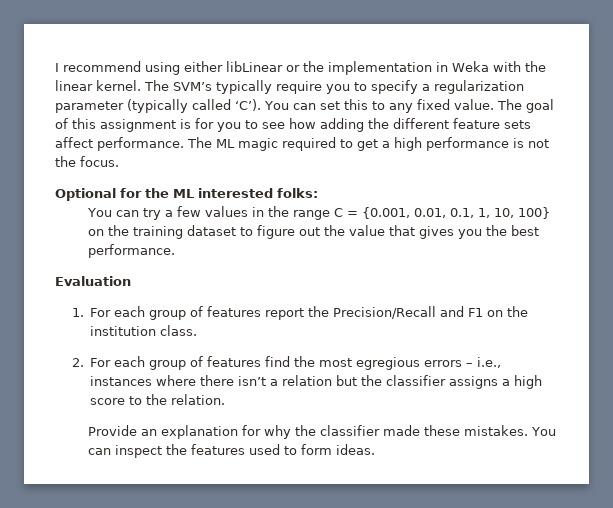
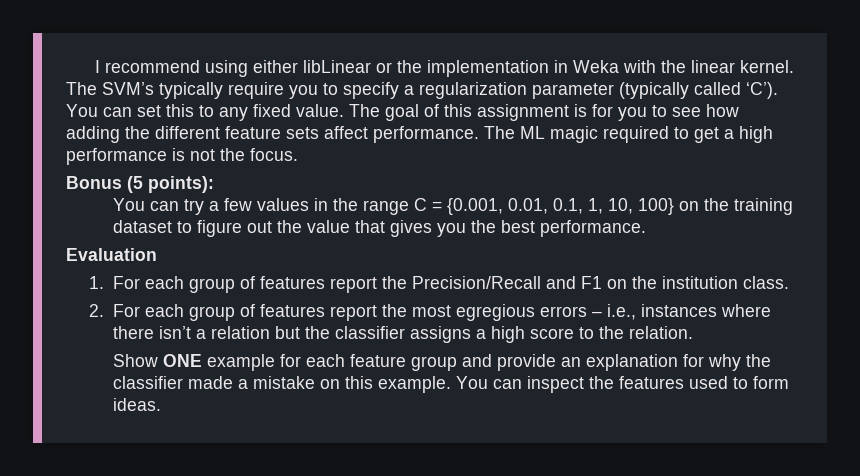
[55,188,318,201] Optional for the ML interested folks: -> [66,176,214,193] Bonus (5 points):
[264,356,290,367] find -> [330,305,378,321] report
[88,425,138,436] Provide -> [112,354,556,371] Show ONE example for each feature group and provide
[424,425,529,436] these mistakes. -> [237,376,451,393] a mistake on this example.

